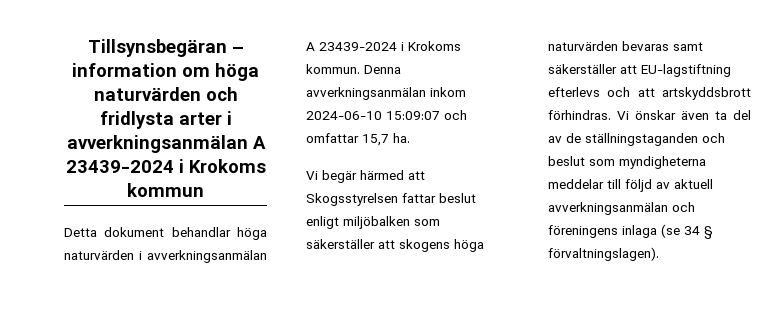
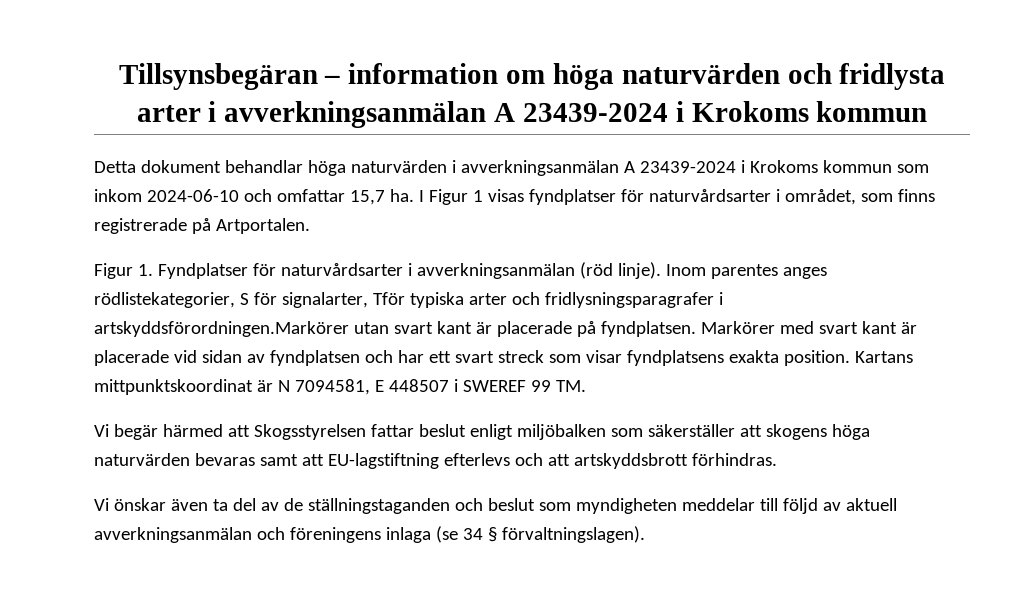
[306,64,401,74] [306,87,426,100] kommun. Denna avverkningsanmälan -> [822,160,929,173] kommun som
[386,111,440,120] 15:09:07 -> (239, 195) none
(410, 138) none -> [418,189,935,205] [94,218,310,234] [94,262,827,279] [94,292,723,308] [94,321,917,337] [94,350,913,366] [94,379,586,395] I Figur 1 visas fyndplatser för naturvårdsarter i området, som finns registrerade på Artportalen. // Figur 1. Fyndplatser för naturvårdsarter i avverkningsanmälan (röd linje). Inom parentes anges rödlistekategorier, S för signalarter, Tför typiska arter och fridlysningsparagrafer i artskyddsförordningen.Markörer utan svart kant är placerade på fyndplatsen. Markörer med svart kant är placerade vid sidan av fyndplatsen och har ett svart streck som visar fyndplatsens exakta position. Kartans mittpunktskoordinat är N 7094581, E 448507 i SWEREF 99 TM.
[548,64,617,74] säkerställer -> (298, 460) none
(611, 115) none -> (777, 459) //
[619,156,706,169] myndigheterna -> [575,498,677,514] myndigheten

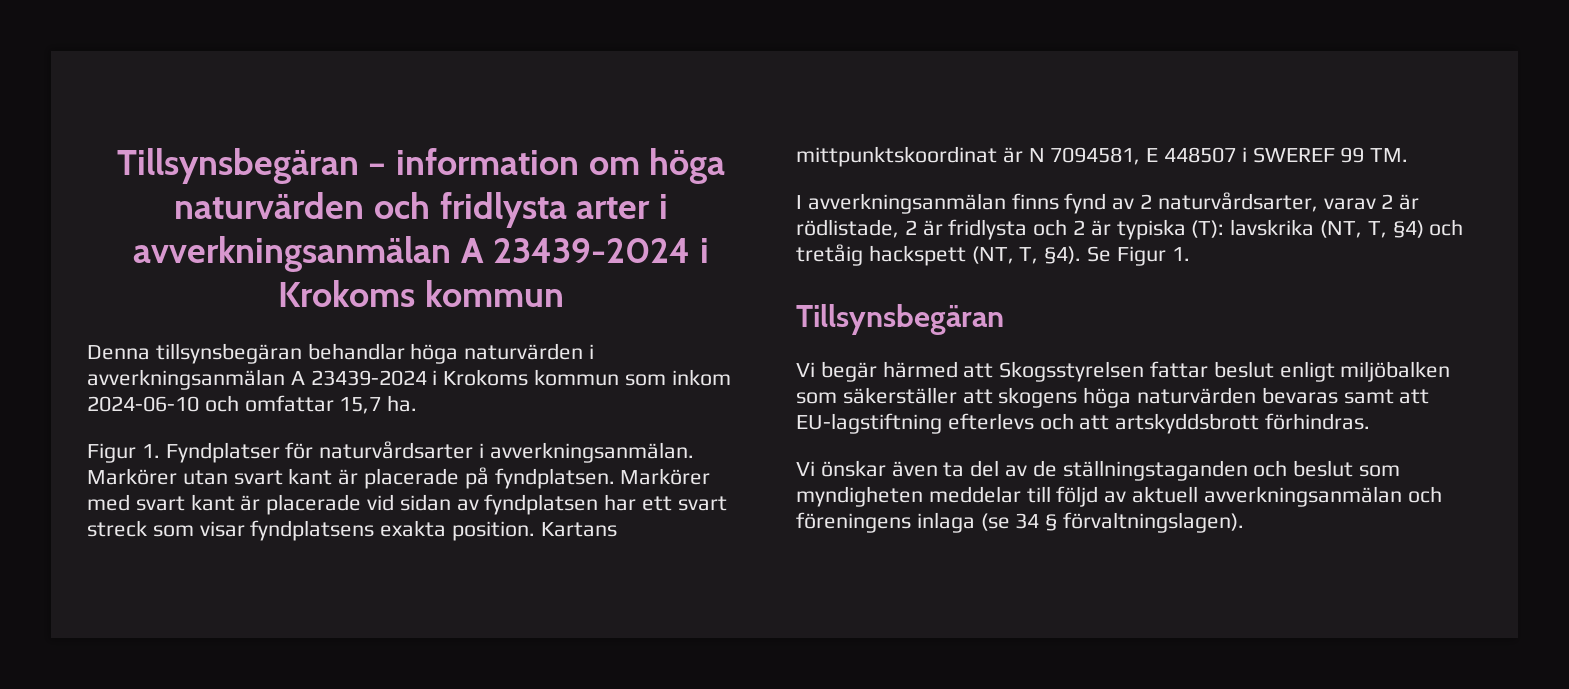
[94,160,221,173] Detta dokument -> [87,343,302,364] Denna tillsynsbegäran
[418,189,935,205] [94,218,310,234] I Figur 1 visas fyndplatser för naturvårdsarter i området, som finns registrerade på Artportalen. -> (418, 403) none
[416,262,827,279] [94,292,723,308] [94,321,349,337] avverkningsanmälan (röd linje). Inom parentes anges rödlistekategorier, S för signalarter, Tför typiska arter och fridlysningsparagrafer i artskyddsförordningen.Markörer -> [489,442,694,463] [87,468,177,485] avverkningsanmälan. Markörer
[364,350,393,363] och -> (599, 504) none
(586, 386) none -> [796,192,1420,214] [796,219,1464,240] [796,244,1190,266] [796,304,1004,335] // I avverkningsanmälan finns fynd av 2 naturvårdsarter, varav 2 är rödlistade, 2 är fridlysta och 2 är typiska (T): lavskrika (NT, T, §4) och tretåig hackspett (NT, T, §4). Se Figur 1. // Tillsynsbegäran

